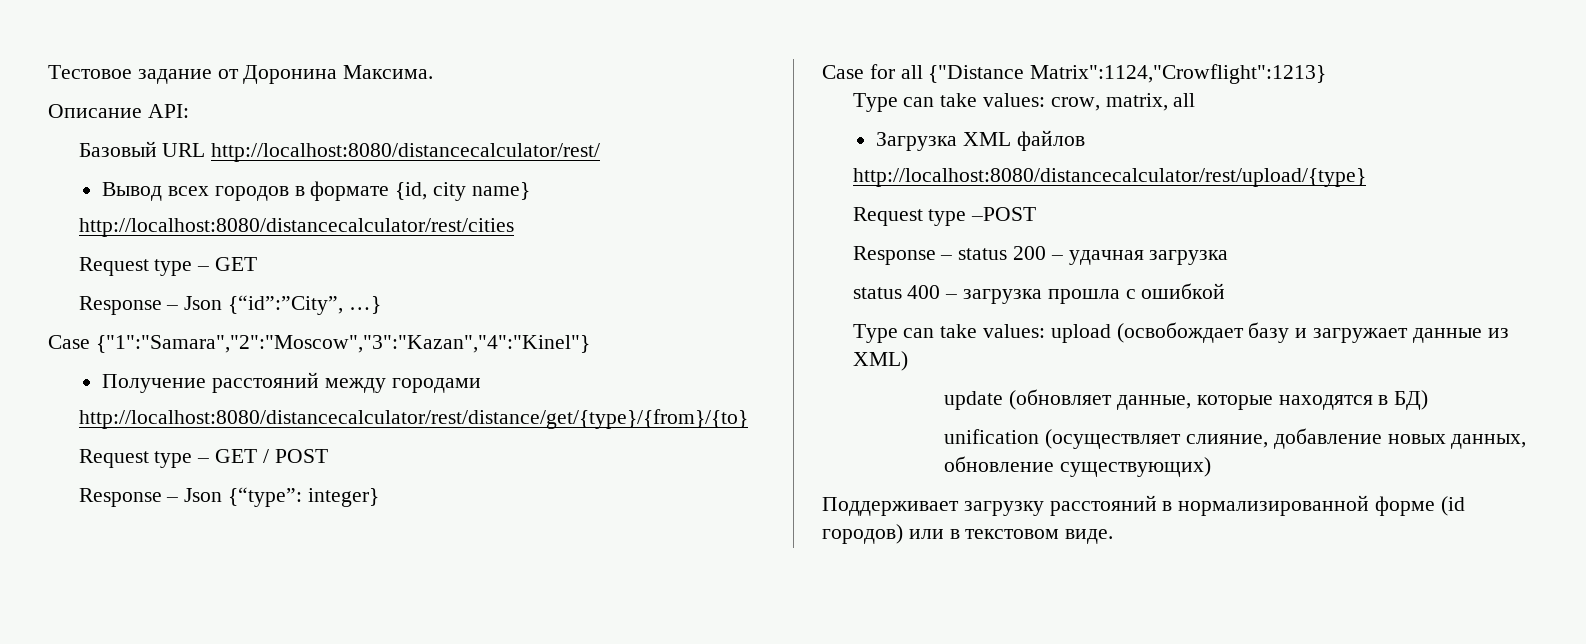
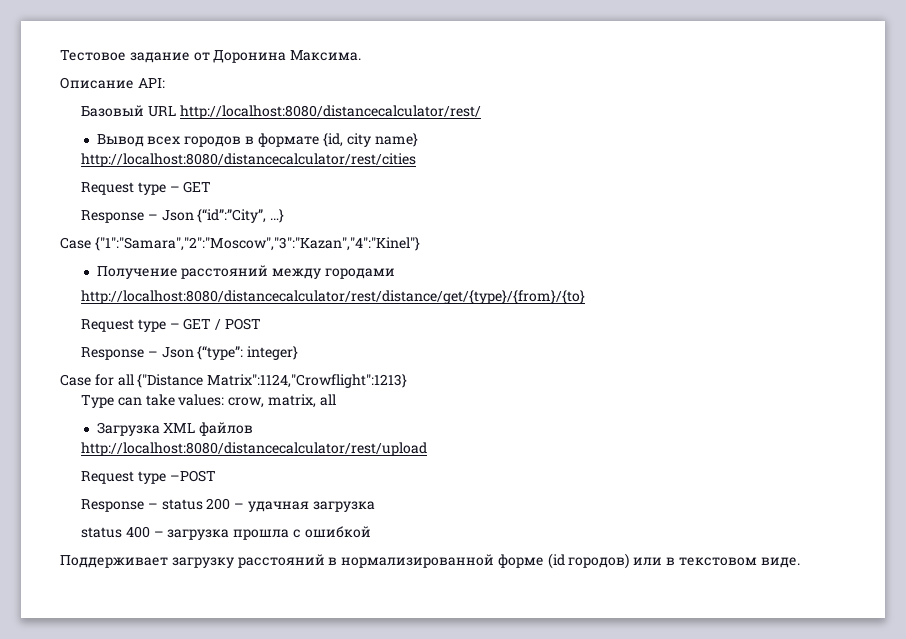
[852,168,1366,187] http://localhost:8080/distancecalculator/rest/upload/{type} -> [81,442,428,456] http://localhost:8080/distancecalculator/rest/upload
[852,322,1509,343] [852,351,908,371] [944,389,1429,410] [944,428,1527,449] [944,456,1212,477] // Type can take values: upload (освобождает базу и загружает данные из XML) // update (обновляет данные, которые находятся в БД) // unification (осуществляет слияние, добавление новых данных, обновление существующих) -> (371, 532) none

